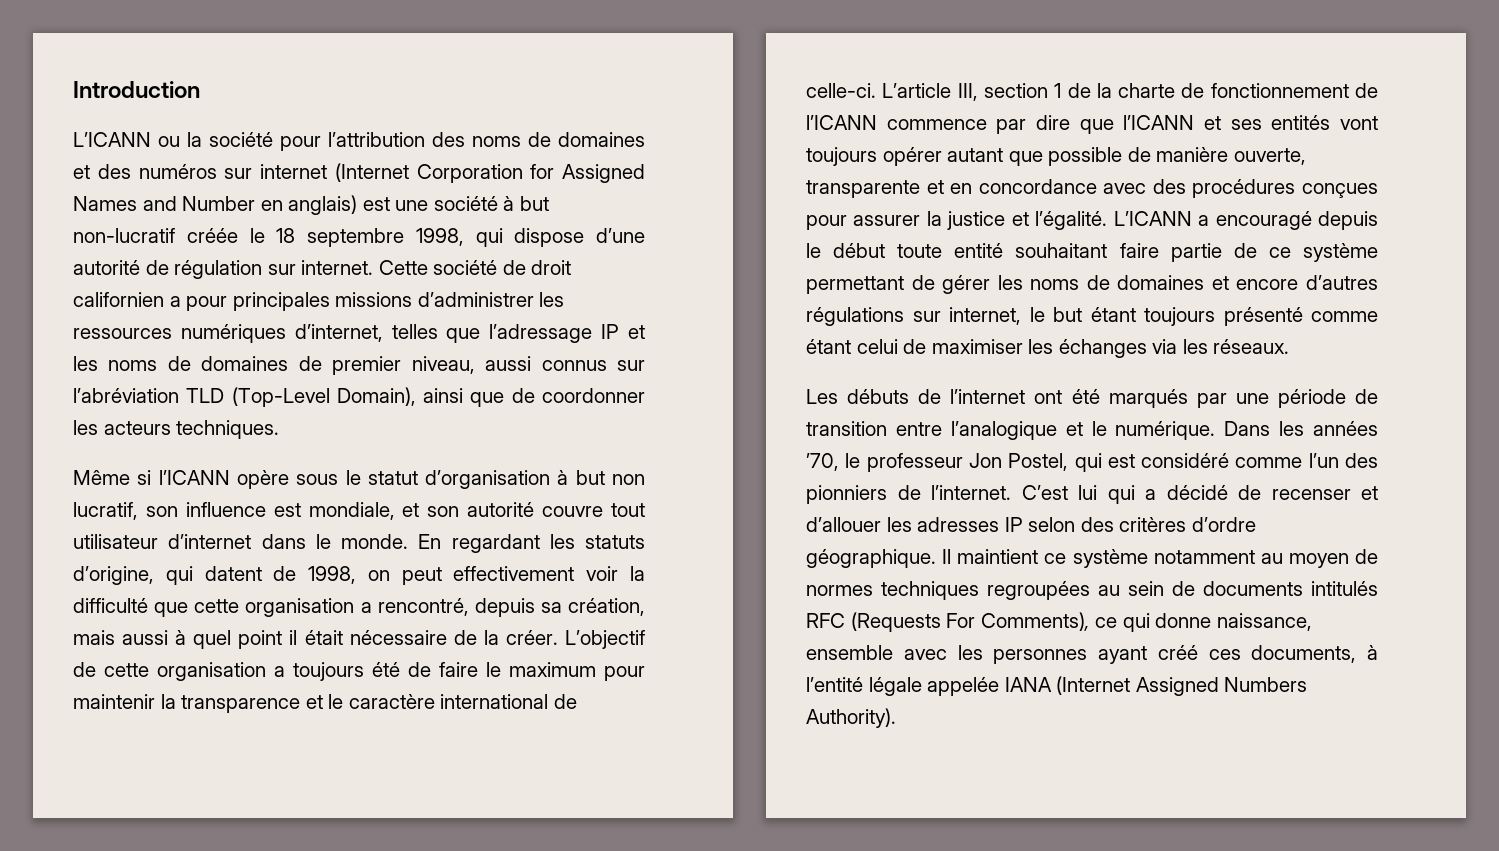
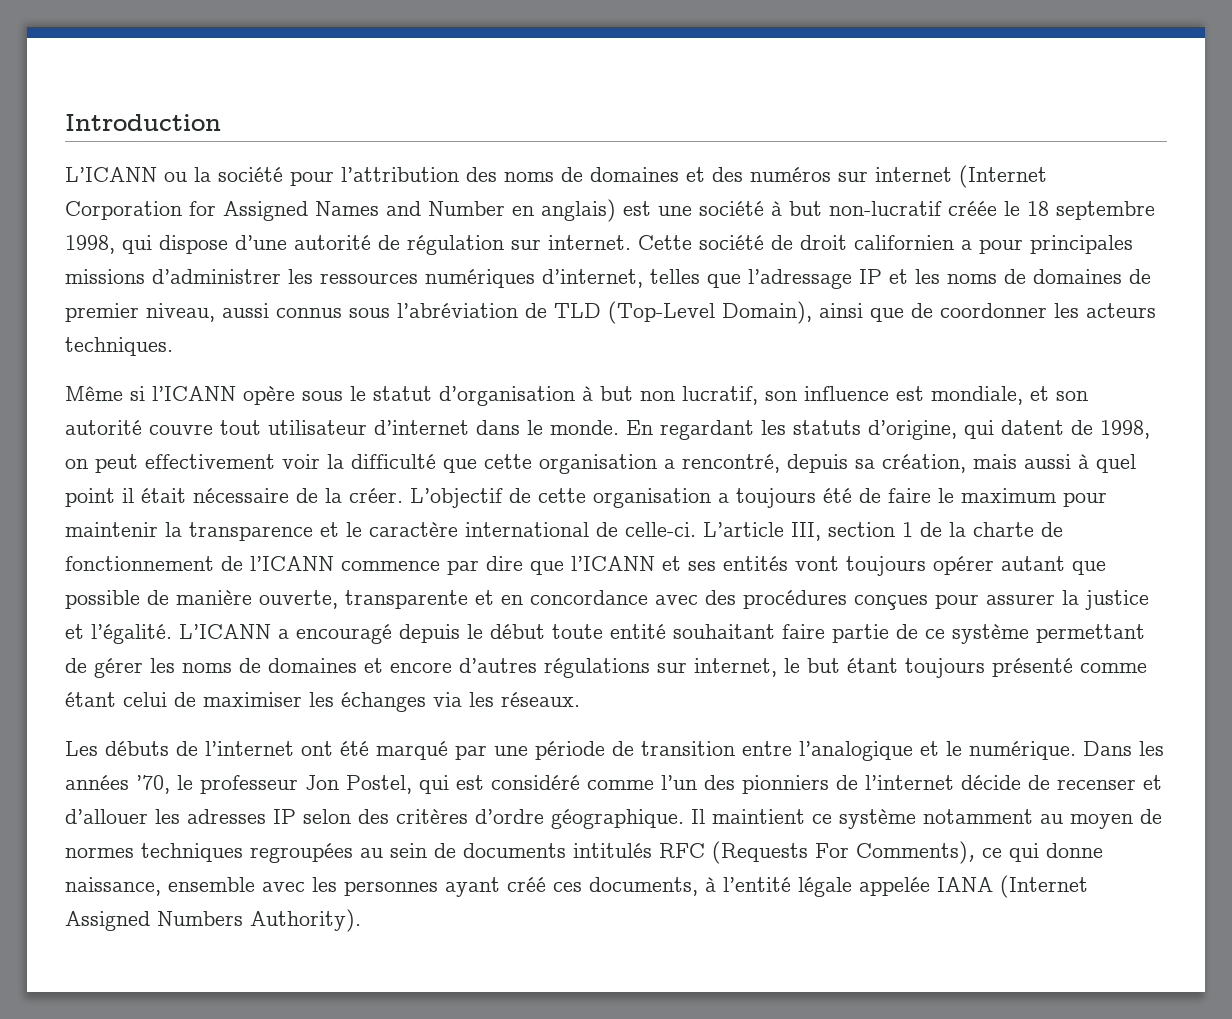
[617,360,646,371] [73,388,179,403] sur l’abréviation -> [349,303,547,318] sous l’abréviation de
[1108,389,1188,408] marqués -> [376,741,448,760] marqué
[931,485,1228,504] l’internet. C’est lui qui a décidé -> [865,775,1021,790] l’internet décide

